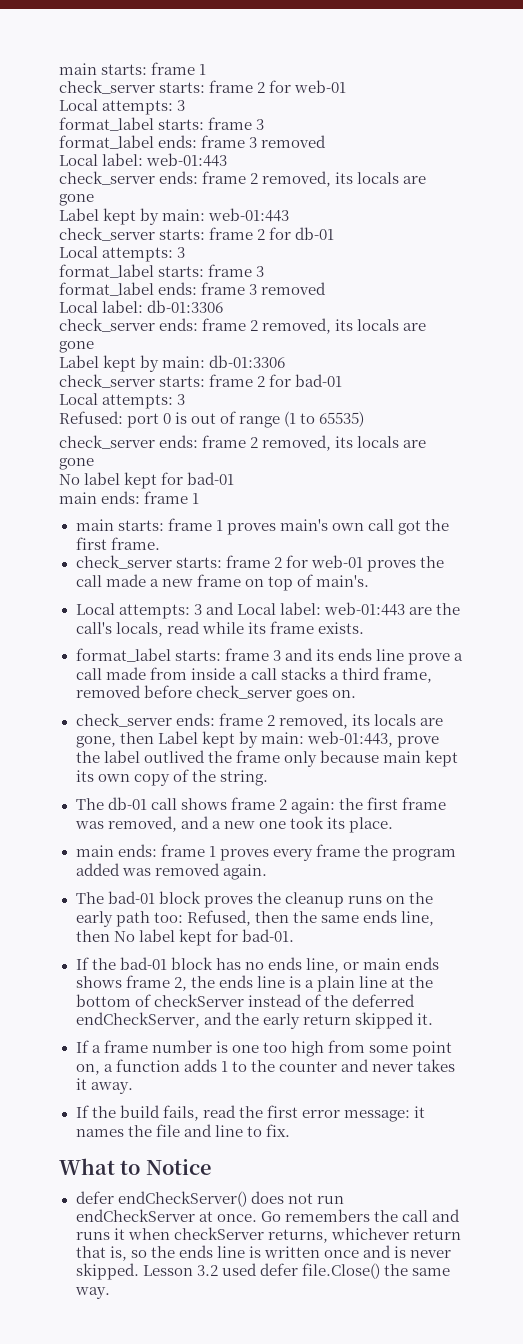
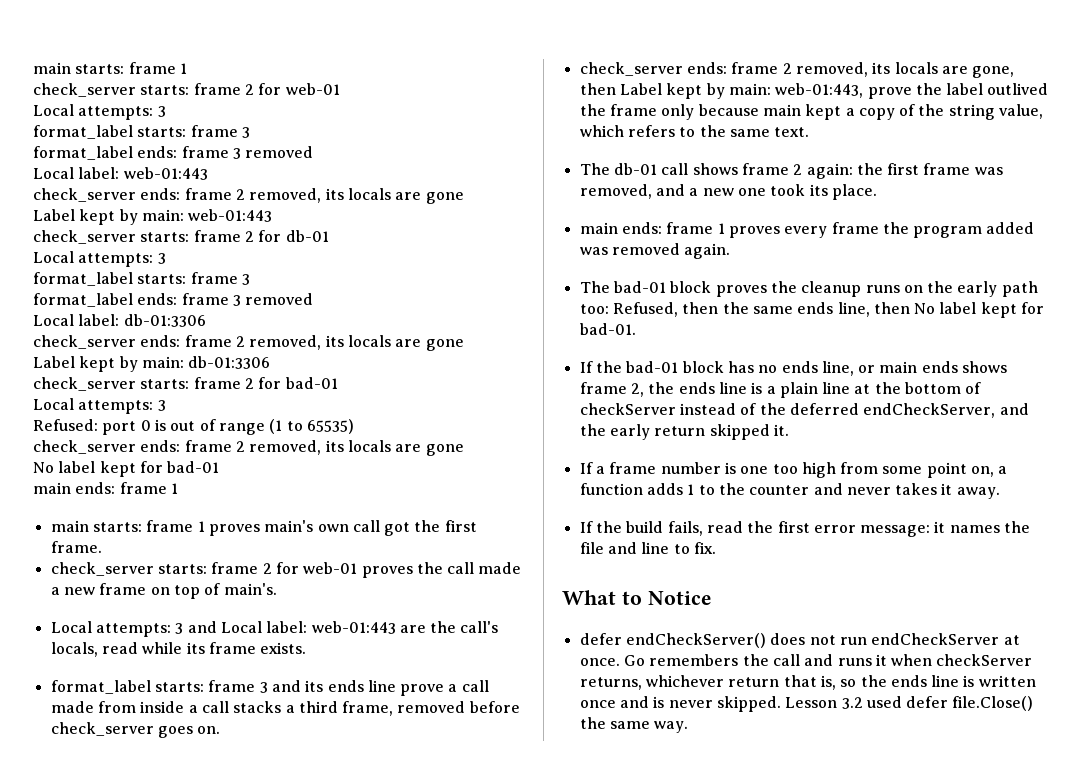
[75,770,130,782] its own -> [845,108,855,116] a
[219,770,268,786] string. -> [948,104,1044,120] [579,125,810,137] string value, which refers to the same text.

